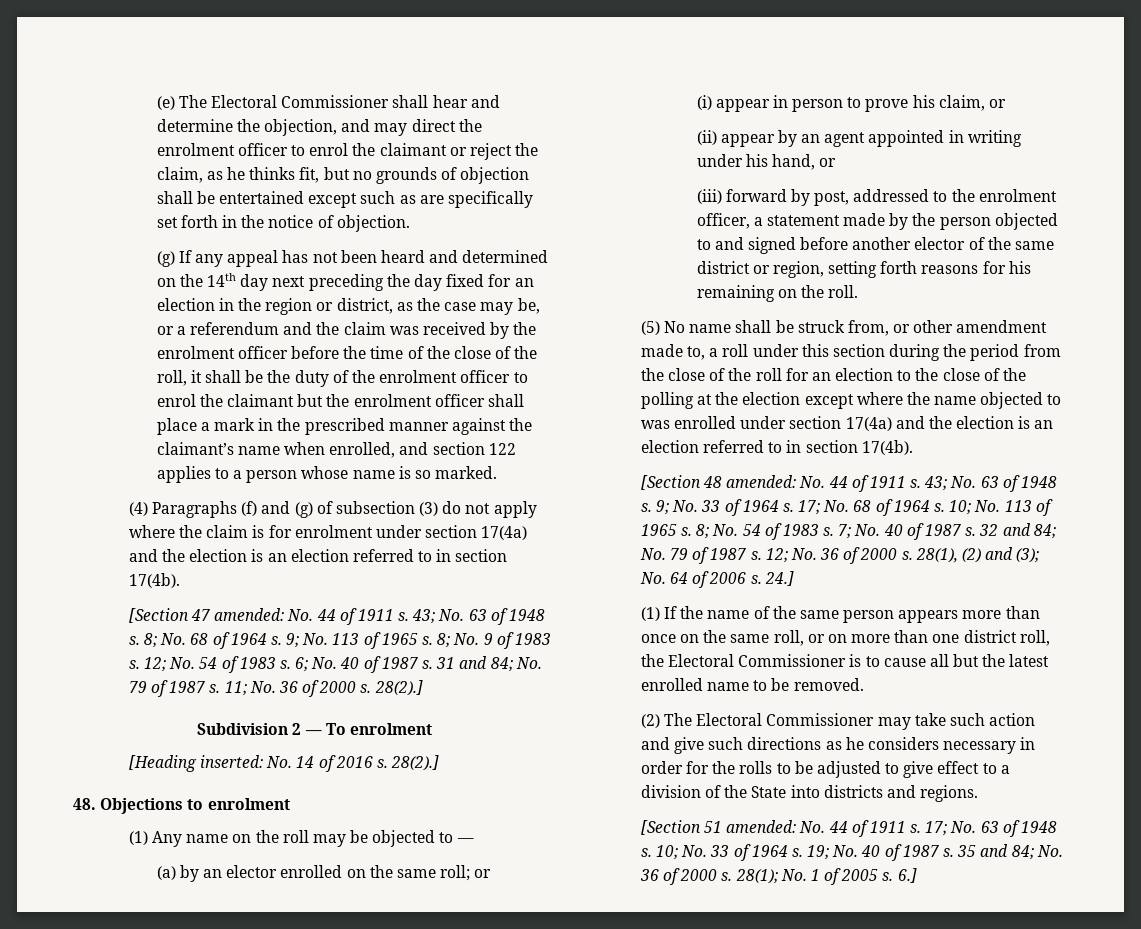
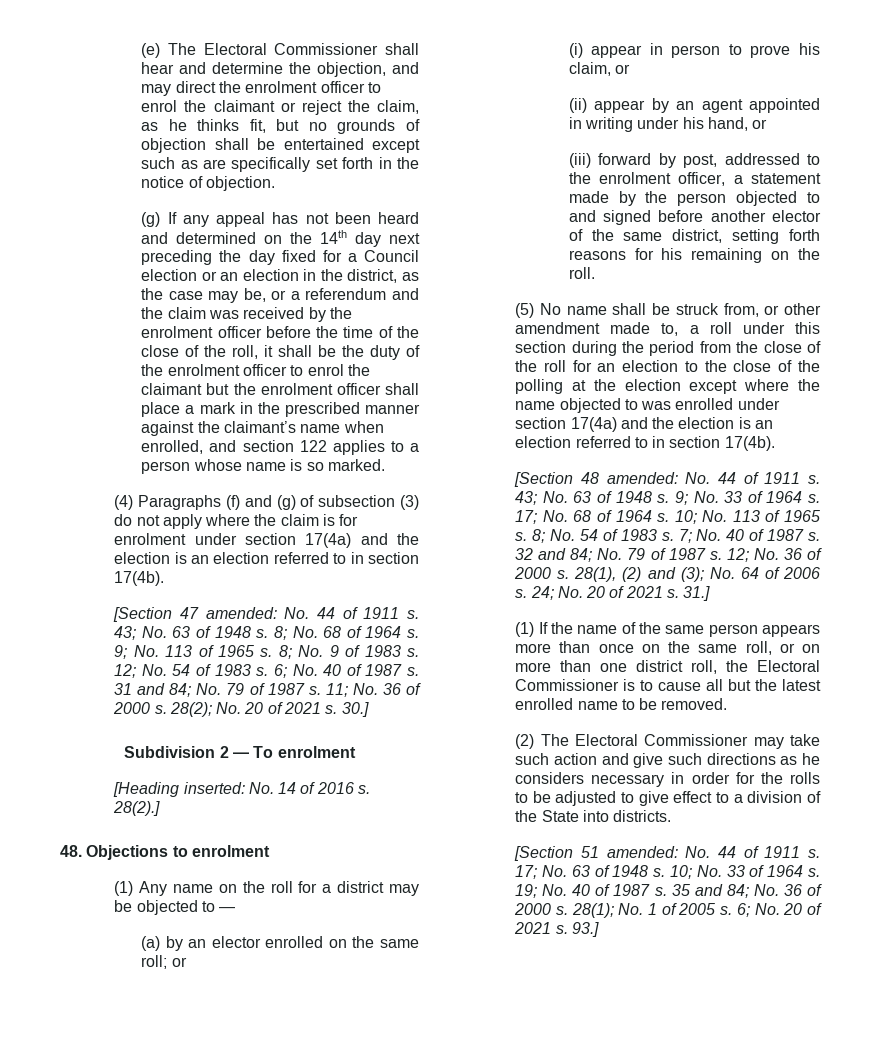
(512, 280) none -> [347,250,419,262] [141,269,217,281] a Council election or
[265,298,334,315] region or -> (343, 275) none
[374,680,423,696] 28(2).] -> [169,702,369,717] 28(2); No. 20 of 2021 s. 30.]
(309, 836) none -> [298,881,385,893] for a district
[696,261,824,278] district or region, -> [672,229,723,243] district,
[764,571,794,586] 24.] -> [530,586,711,601] 24; No. 20 of 2021 s. 31.]
[823,785,979,802] districts and regions. -> [613,810,672,822] districts.
[897,868,917,883] 6.] -> [736,903,822,917] [514,922,599,937] 6; No. 20 of 2021 s. 93.]

